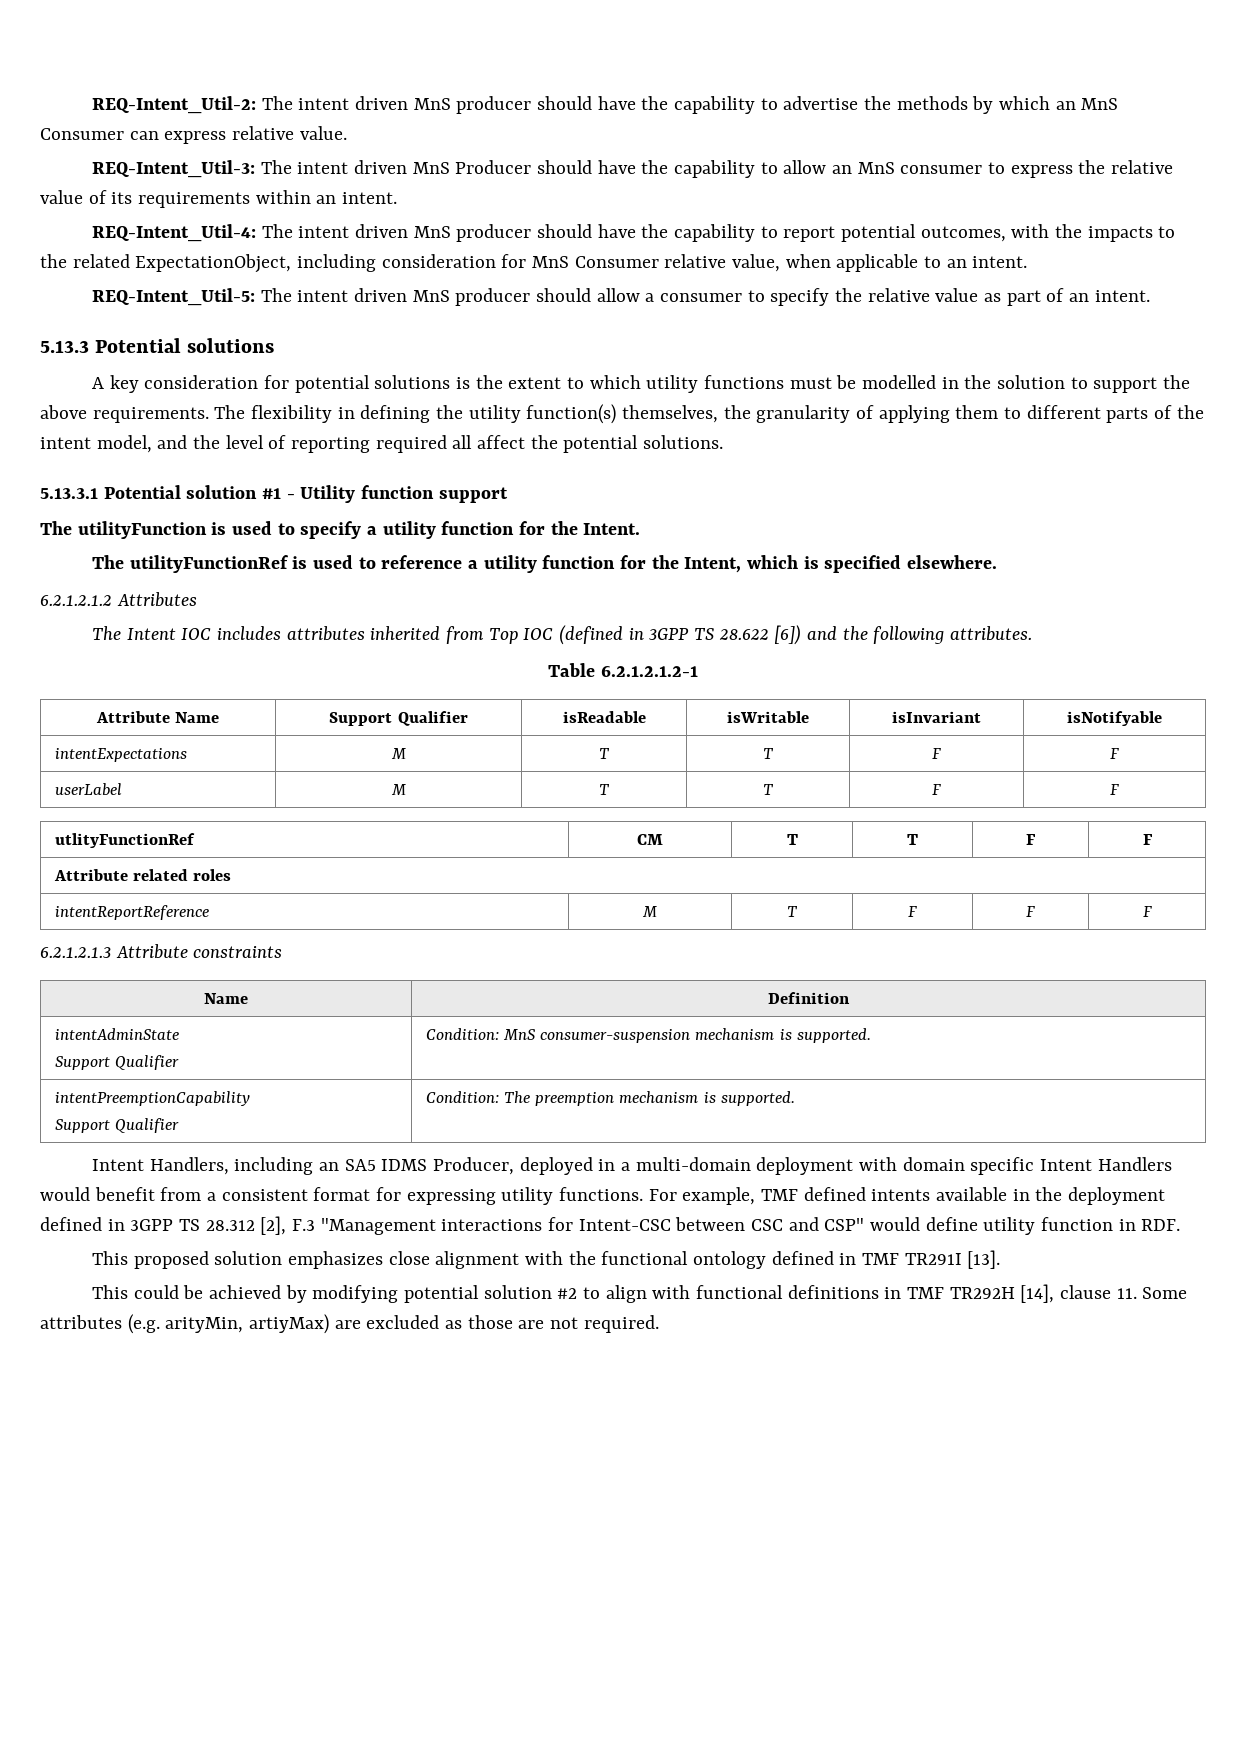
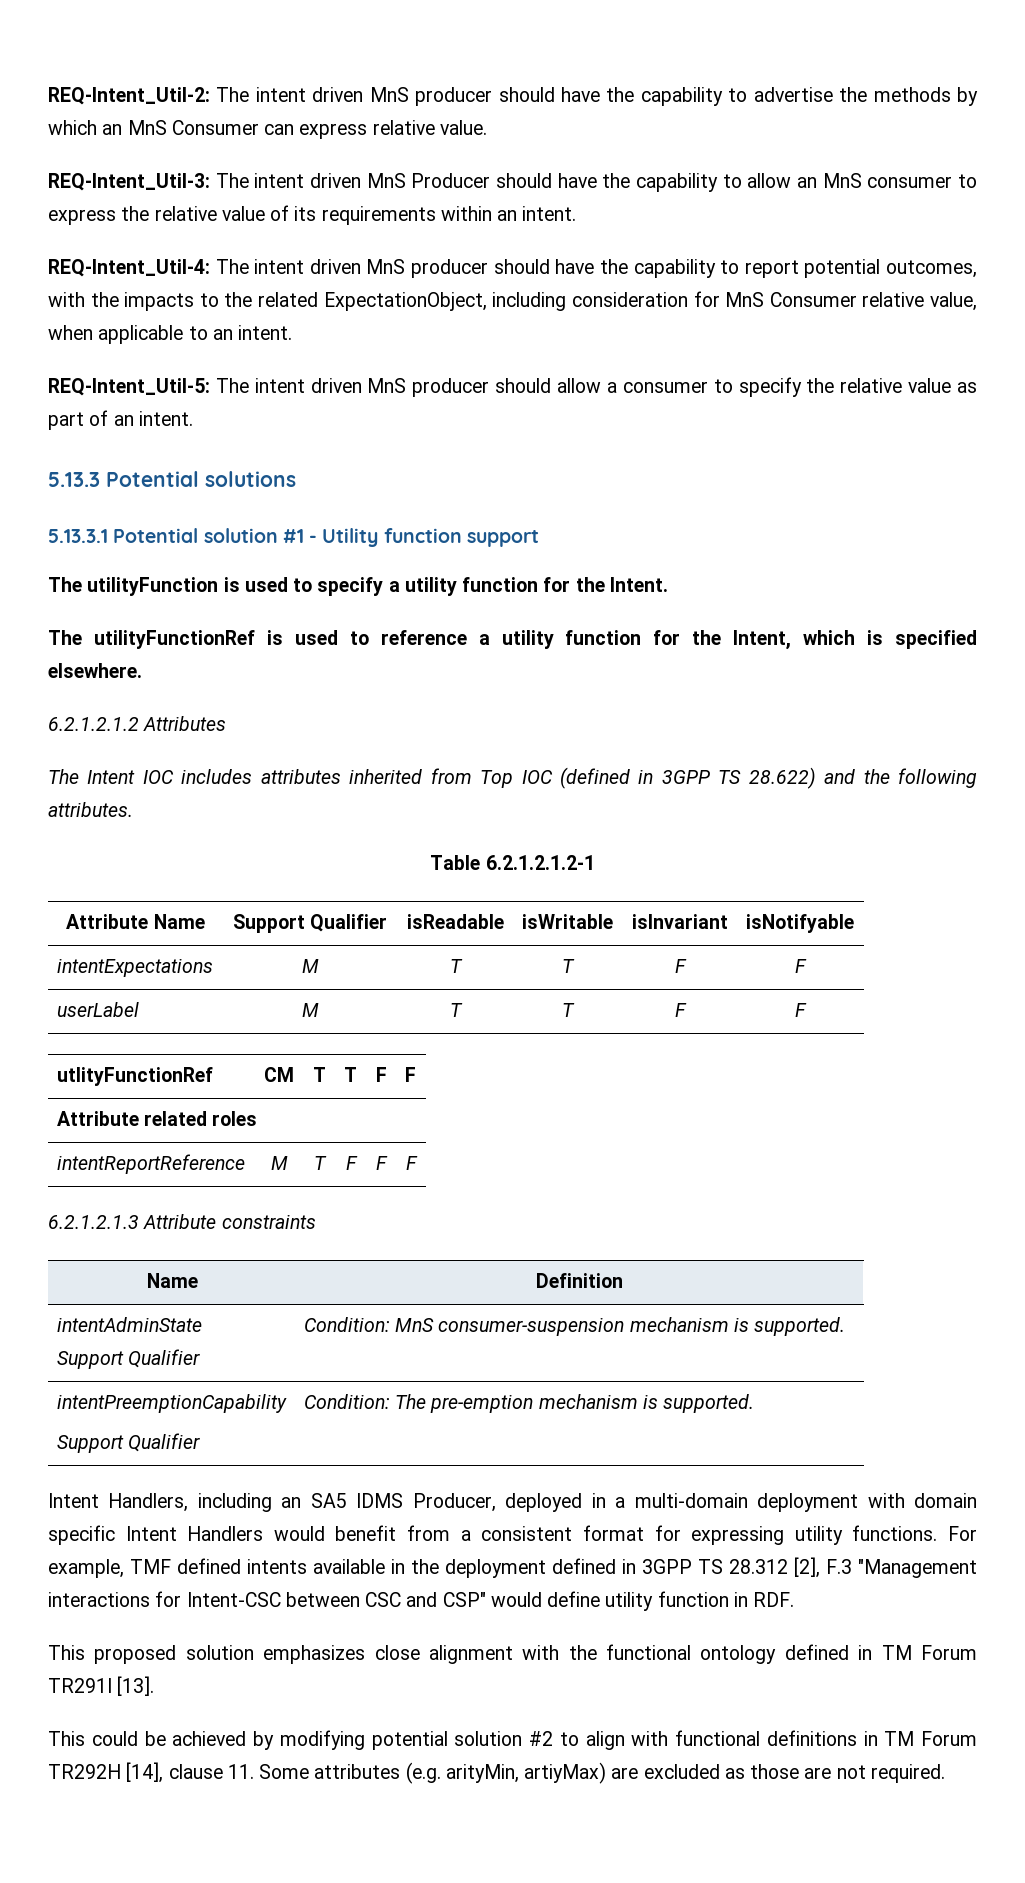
[92,375,1191,393] [40,404,1204,424] [40,435,724,453] // A key consideration for potential solutions is the extent to which utility functions must be modelled in the solution to support the above requirements. The flexibility in defining the utility function(s) themselves, the granularity of applying them to different parts of the intent model, and the level of reporting required all affect the potential solutions. -> (296, 479) none
[718,625,802,645] 28.622 [6]) -> [748,767,816,789] 28.622)
[535,1092,615,1106] preemption -> [430,1395,534,1413] pre-emption
[862,1253,900,1265] TMF -> [881,1645,977,1660] TM Forum
[907,1287,945,1299] TMF -> [884,1731,977,1746] TM Forum

